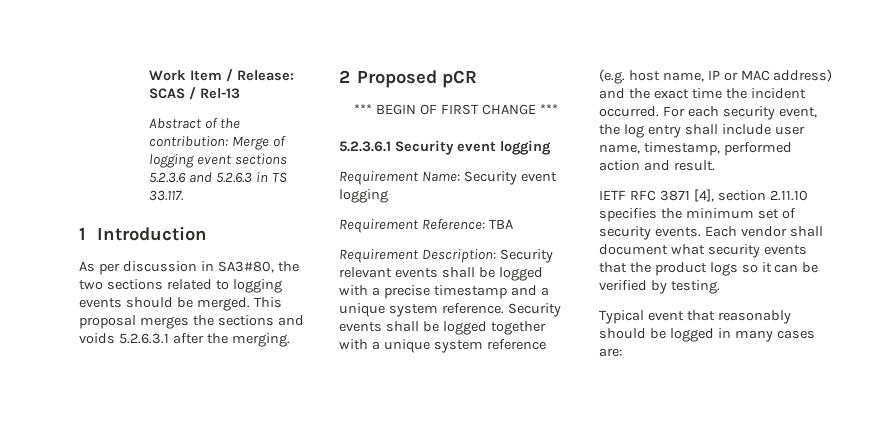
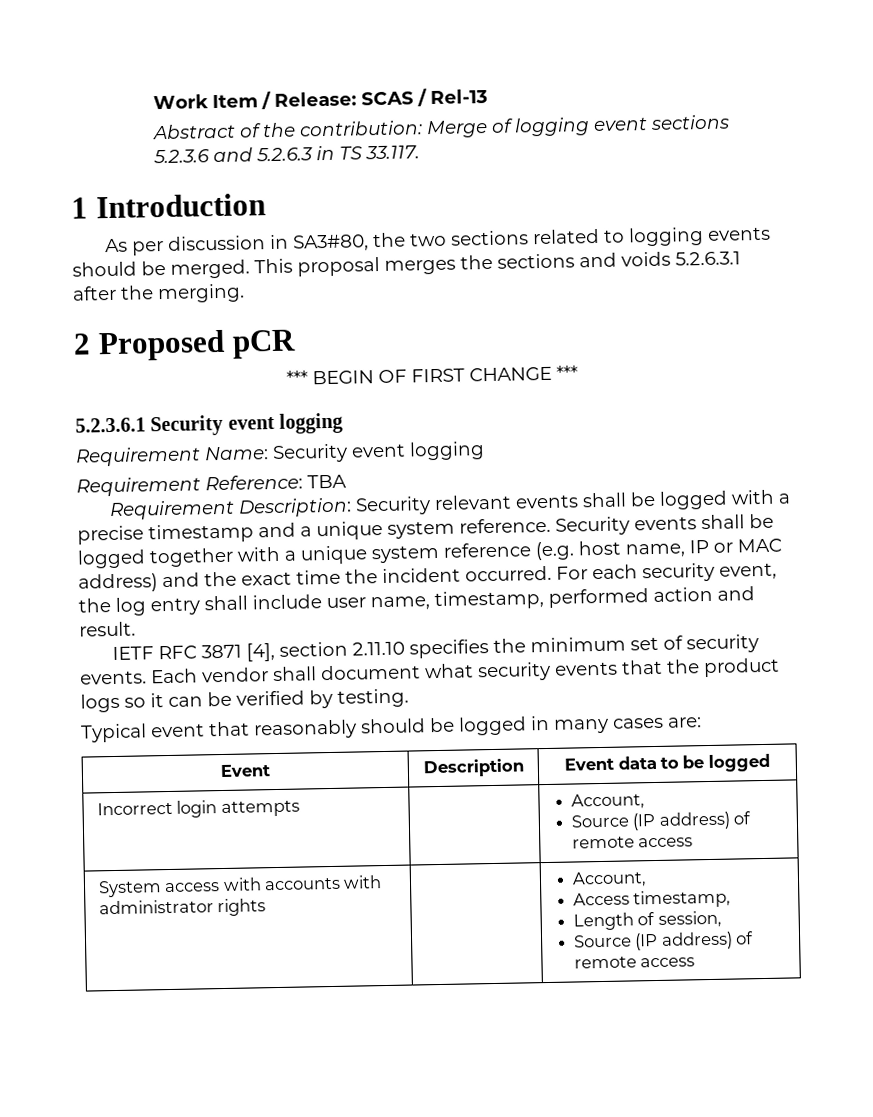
(622, 352) none -> [220,764,270,778] [422,758,525,778] [564,753,770,773] [96,800,300,818] [570,793,645,810] [570,811,752,831] [571,836,694,849] [97,875,383,898] [98,898,267,917] [571,871,647,888] [572,889,732,909] [572,910,722,931] [572,931,755,951] [573,956,696,969] // Event | Description | Event data to be logged // Incorrect login attempts | | Account, // Source (IP address) of remote access // System access with accounts with administrator rights | | Account, // Access timestamp, // Length of session, // Source (IP address) of remote access

